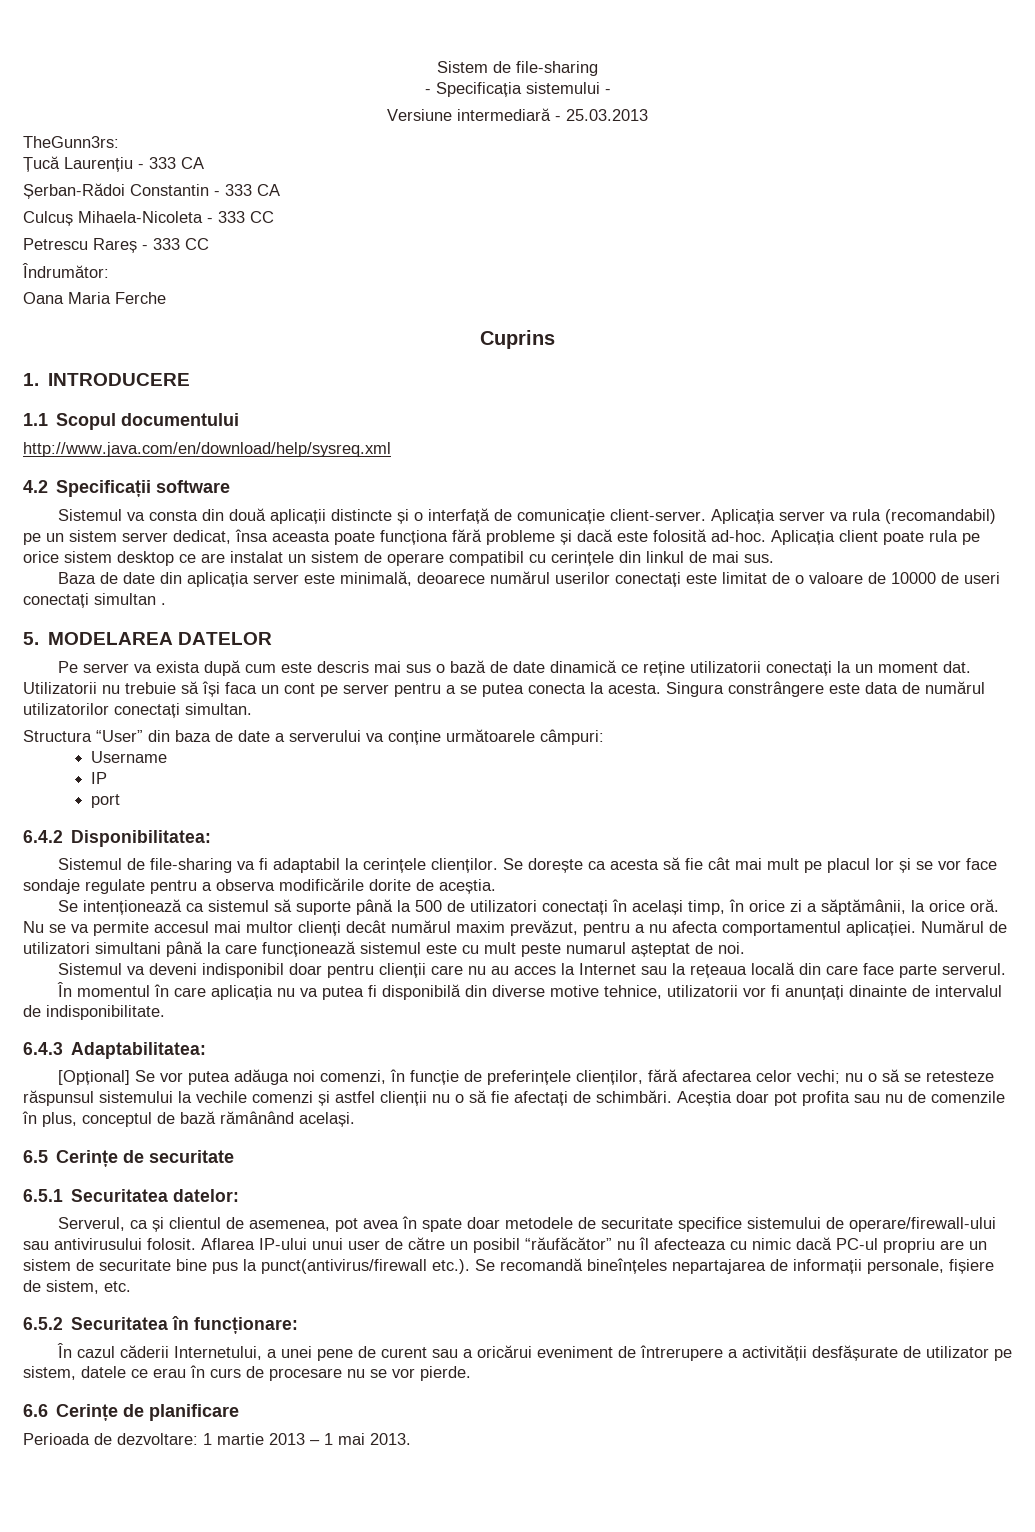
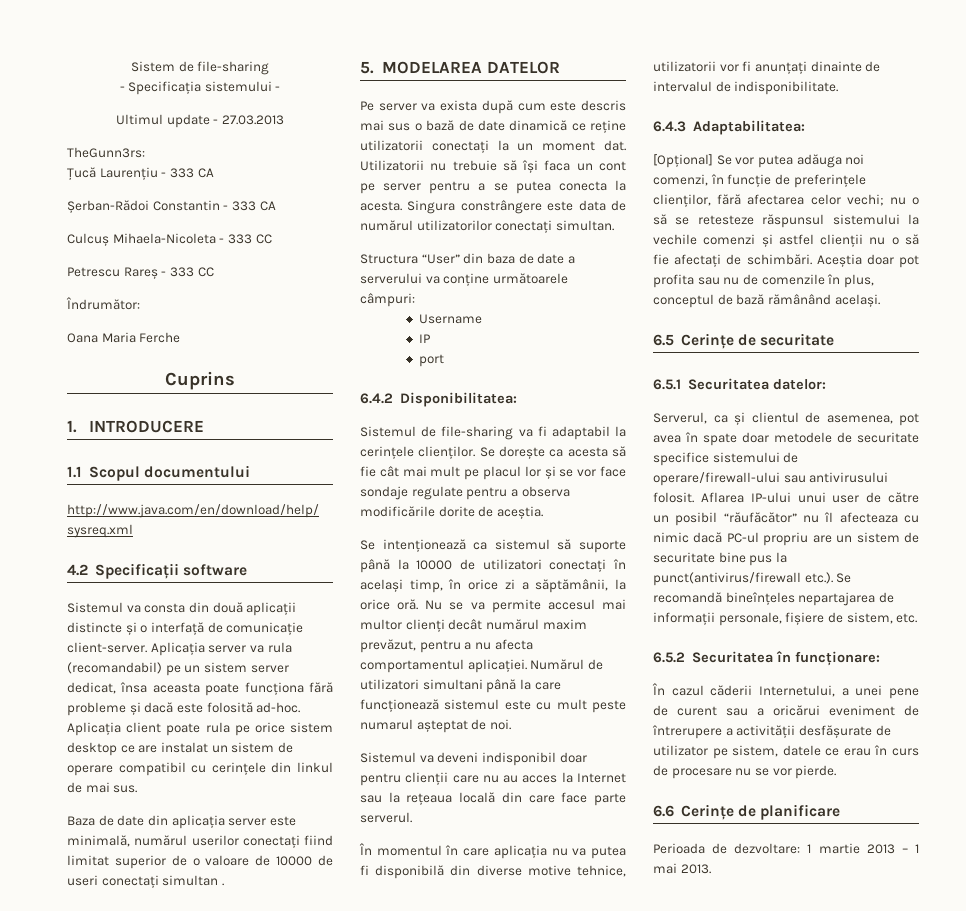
[387,108,648,121] Versiune intermediară - 25.03.2013 -> [116,114,284,128] Ultimul update - 27.03.2013
[416,572,485,584] deoarece -> (130, 841) none
[685,572,767,584] este limitat -> [304,835,333,846] [67,855,166,869] fiind limitat superior
[414,900,442,912] 500 -> [416,560,453,570] 10000

